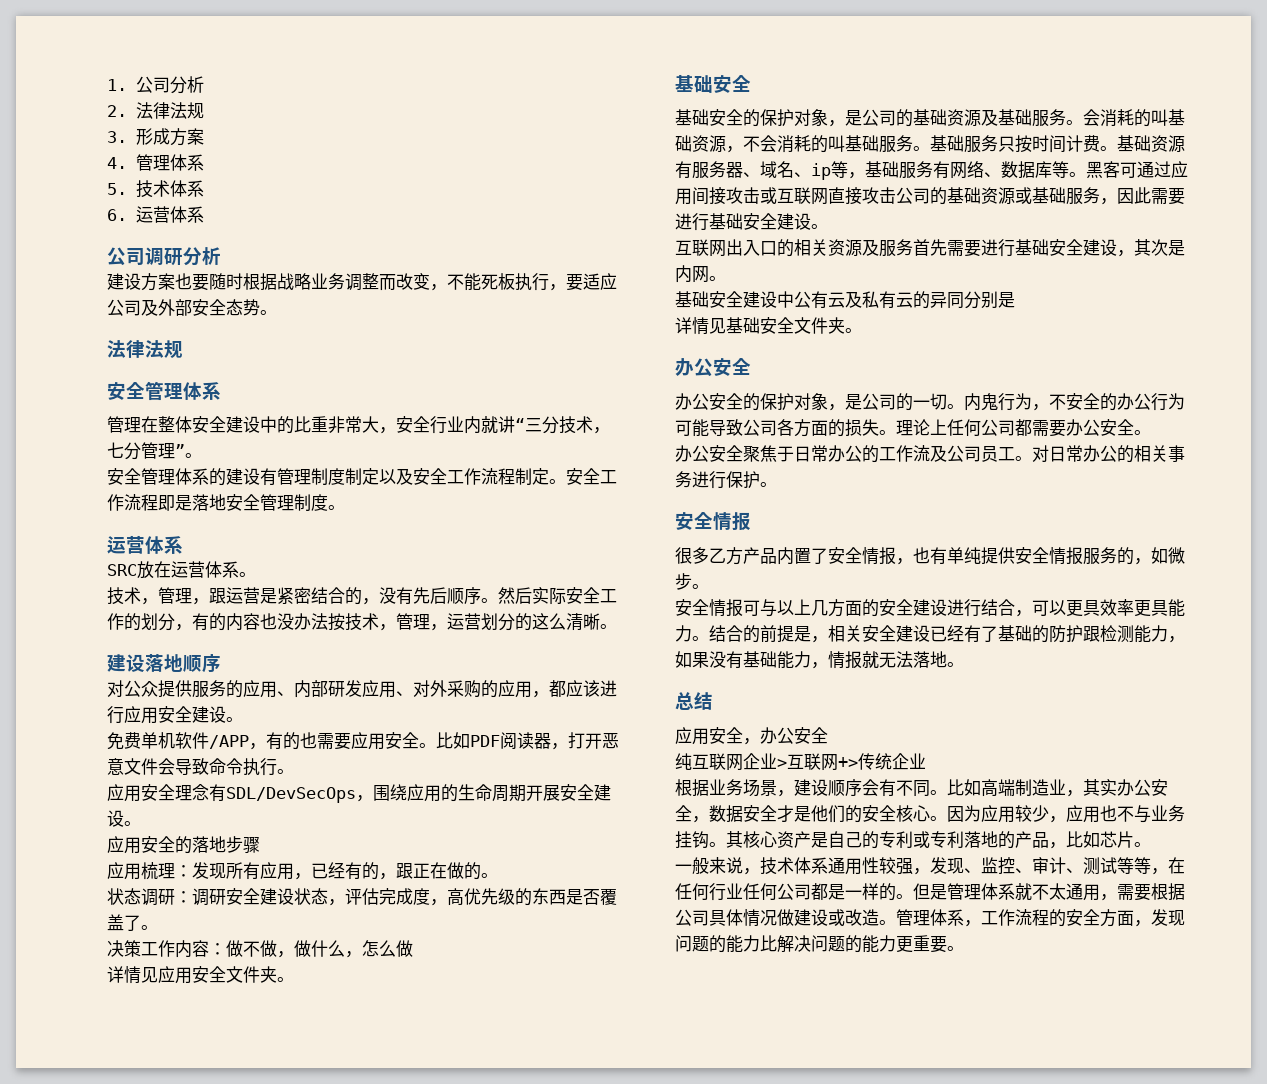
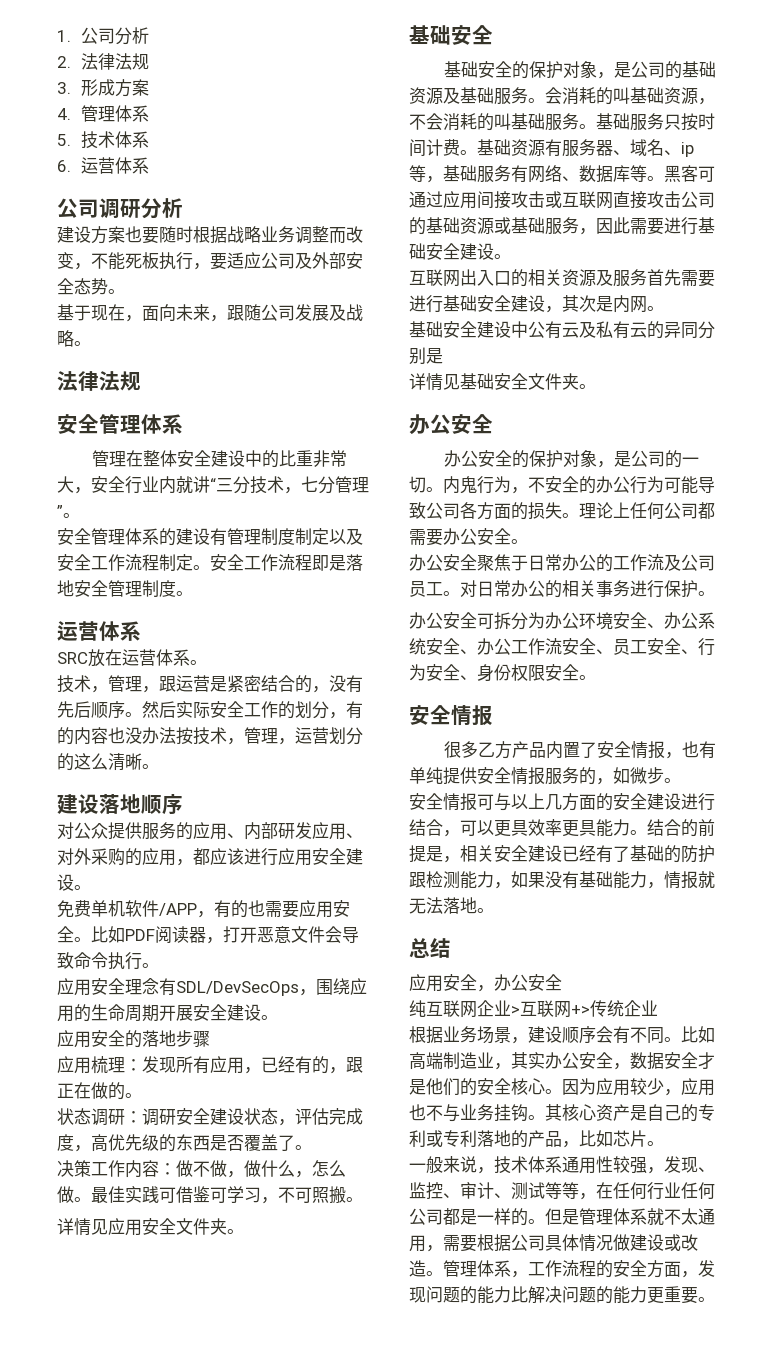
(277, 312) none -> [57,304,363,322] [57,330,91,347] // 基于现在，面向未来，跟随公司发展及战略。
(413, 948) none -> [74,1186,363,1204] 。最佳实践可借鉴可学习，不可照搬。
(777, 484) none -> [409,612,715,630] [409,638,715,656] [409,664,596,682] // 办公安全可拆分为办公环境安全、办公系统安全、办公工作流安全、员工安全、行为安全、身份权限安全。

